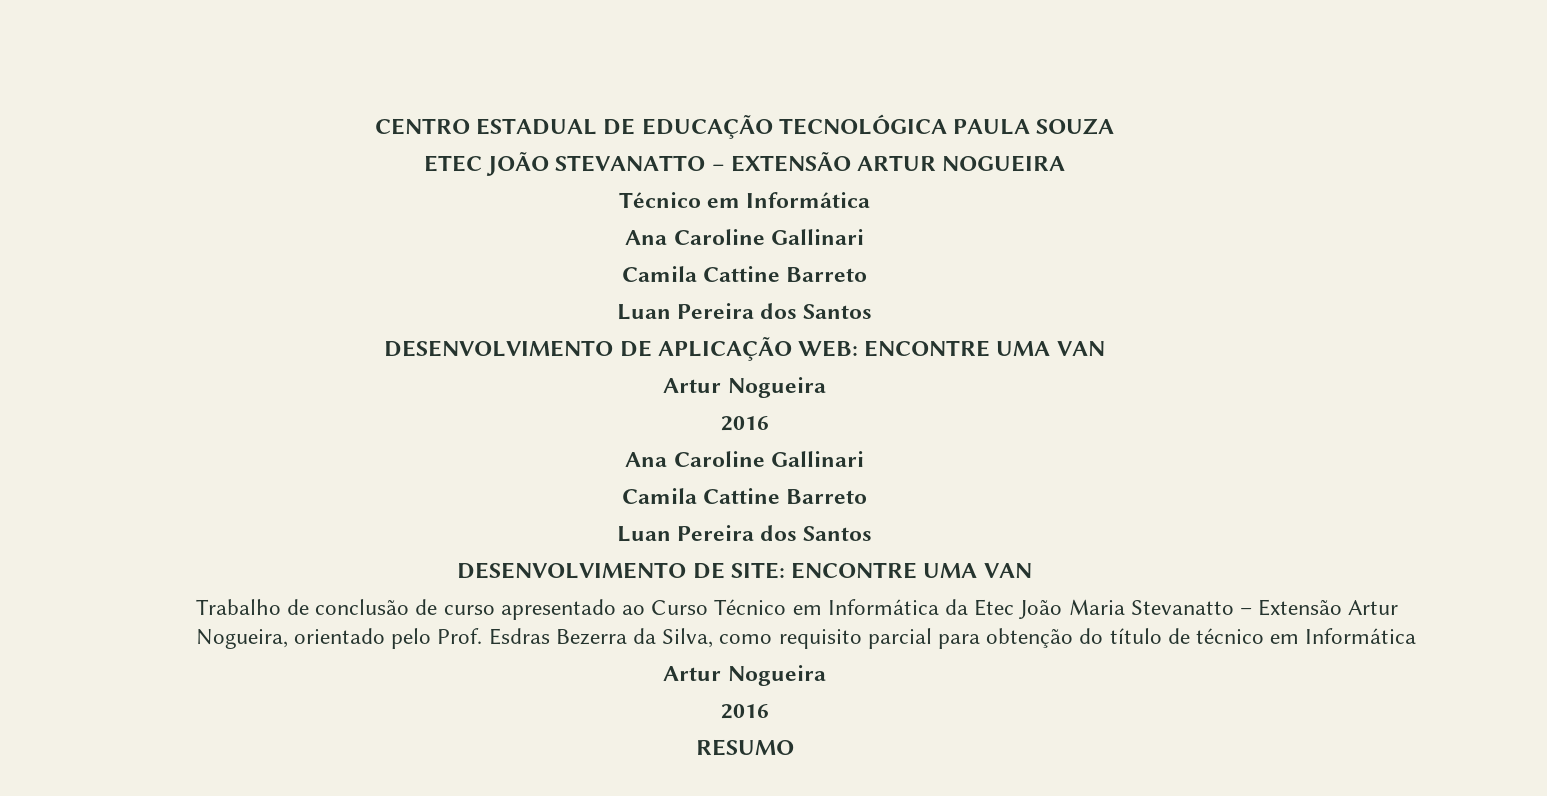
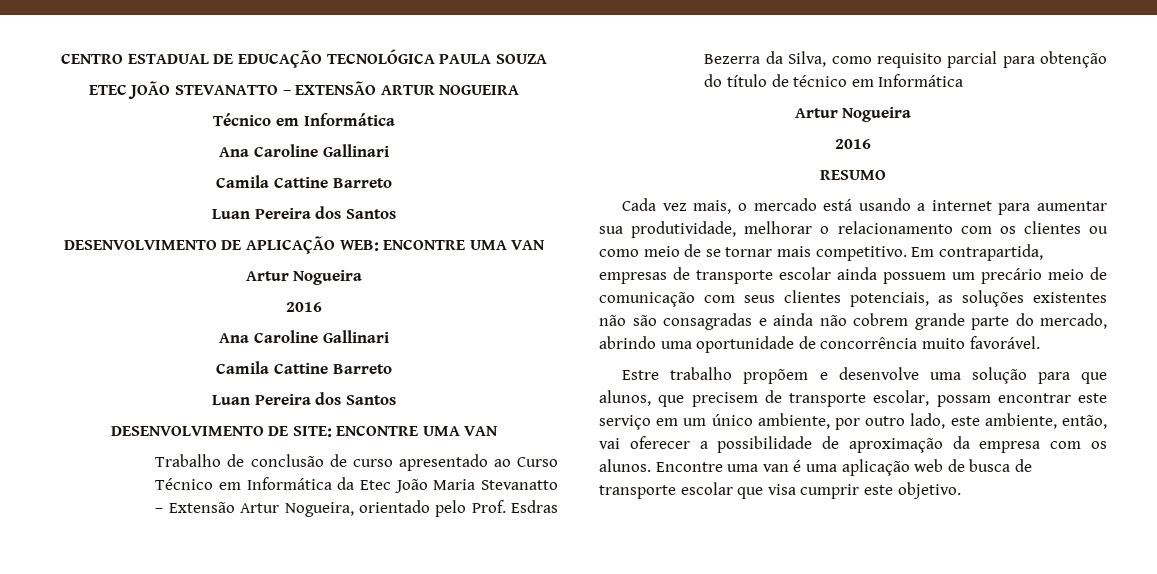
(794, 747) none -> [622,198,1107,215] [599,221,1108,238] [599,244,1043,261] [599,267,1107,284] [599,290,1107,307] [599,313,1107,330] [599,336,1040,353] [622,367,1107,384] [599,390,1107,407] [599,413,1107,430] [599,436,1107,453] [599,459,1032,476] [599,482,961,499] // Cada vez mais, o mercado está usando a internet para aumentar sua produtividade, melhorar o relacionamento com os clientes ou como meio de se tornar mais competitivo. Em contrapartida, empresas de transporte escolar ainda possuem um precário meio de comunicação com seus clientes potenciais, as soluções existentes não são consagradas e ainda não cobrem grande parte do mercado, abrindo uma oportunidade de concorrência muito favorável. // Estre trabalho propõem e desenvolve uma solução para que alunos, que precisem de transporte escolar, possam encontrar este serviço em um único ambiente, por outro lado, este ambiente, então, vai oferecer a possibilidade de aproximação da empresa com os alunos. Encontre uma van é uma aplicação web de busca de transporte escolar que visa cumprir este objetivo.

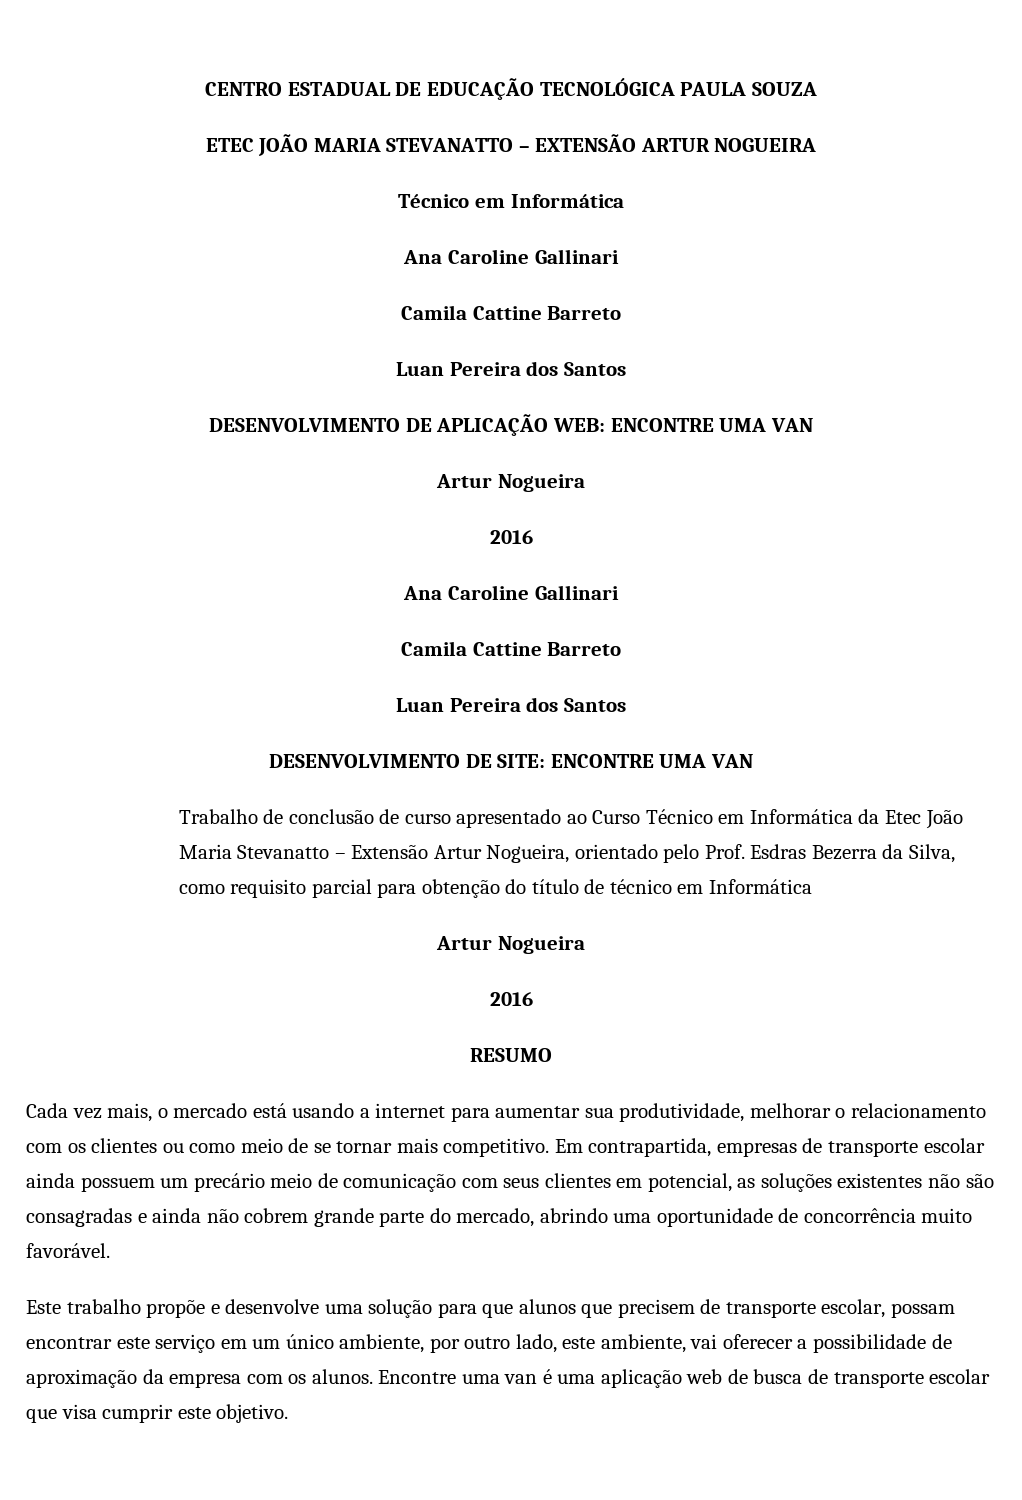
(171, 90) none -> [313,138,381,152] MARIA
[850,292,929,307] potenciais, -> [616,1173,732,1192] em potencial,
[622,367,809,384] Estre trabalho propõem -> [26,1299,206,1318] Este trabalho propõe
[599,390,651,406] alunos, -> [518,1299,576,1314] alunos
[1062,415,1107,429] então, -> (686, 1343) none

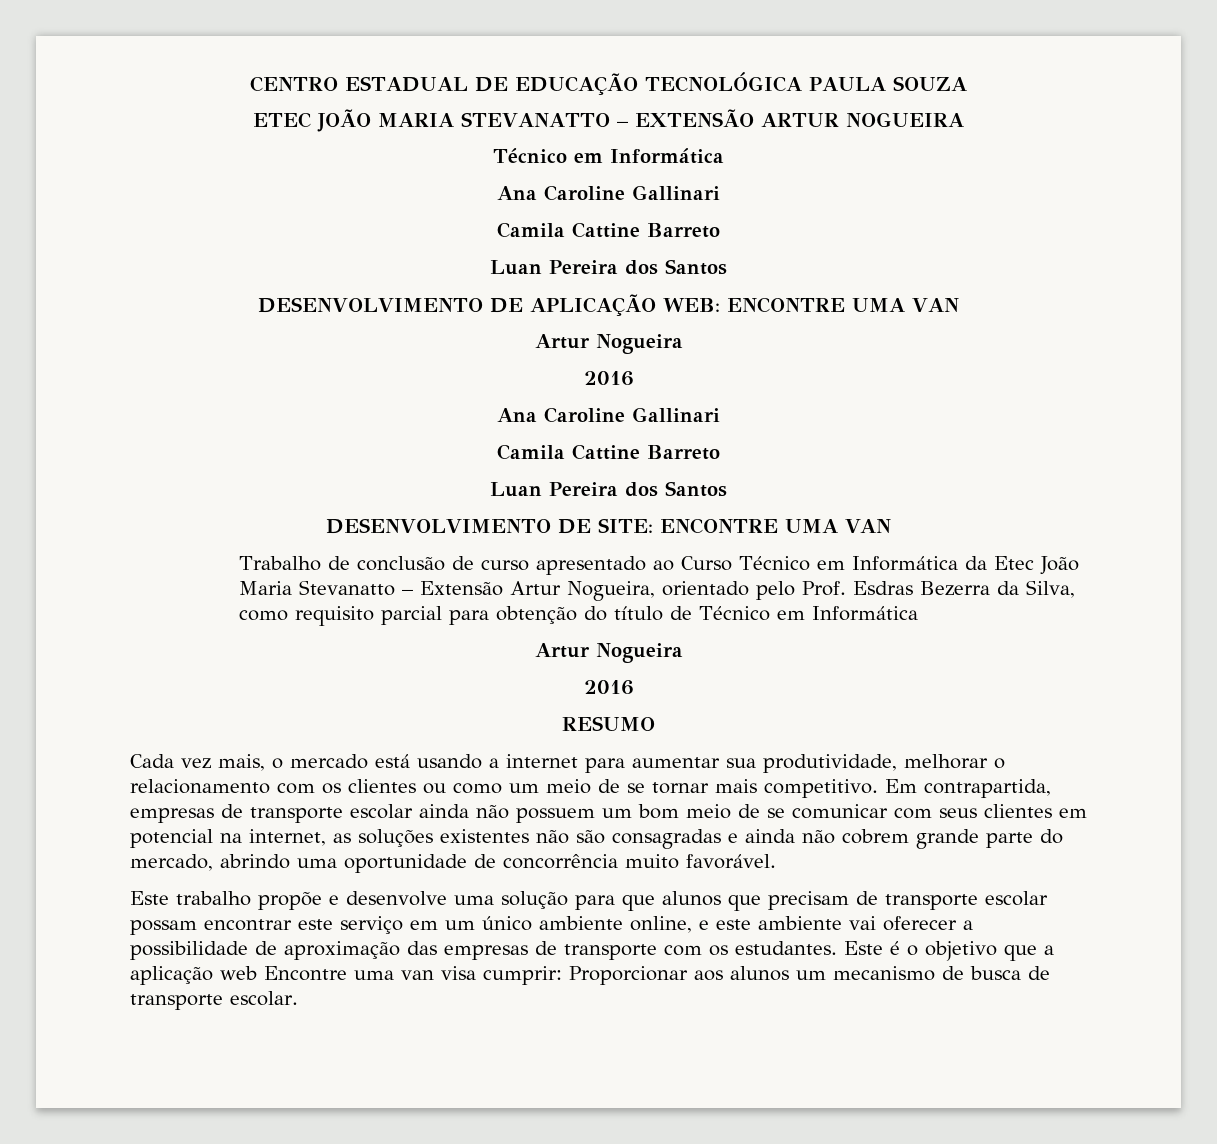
[609,879,672,894] técnico -> [699,606,771,621] Técnico
(236, 1148) none -> [509,783,539,793] um
(75, 1180) none -> [476,805,509,819] não
[193,1173,457,1192] precário meio de comunicação -> [638,804,888,819] bom meio de se comunicar
[647,1173,732,1192] potencial, -> [130,829,326,848] potencial na internet,
[617,1299,886,1318] precisem de transporte escolar, -> [768,891,1048,910] precisam de transporte escolar
[339,1334,686,1353] ambiente, por outro lado, este ambiente, -> [539,916,842,933] ambiente online, e este ambiente
[142,1369,991,1388] [26,1404,289,1423] da empresa com os alunos. Encontre uma van é uma aplicação web de busca de transporte escolar que visa cumprir este objetivo. -> [407,941,1054,961] [130,966,1050,985] [130,991,298,1010] das empresas de transporte com os estudantes. Este é o objetivo que a aplicação web Encontre uma van visa cumprir: Proporcionar aos alunos um mecanismo de busca de transporte escolar.

